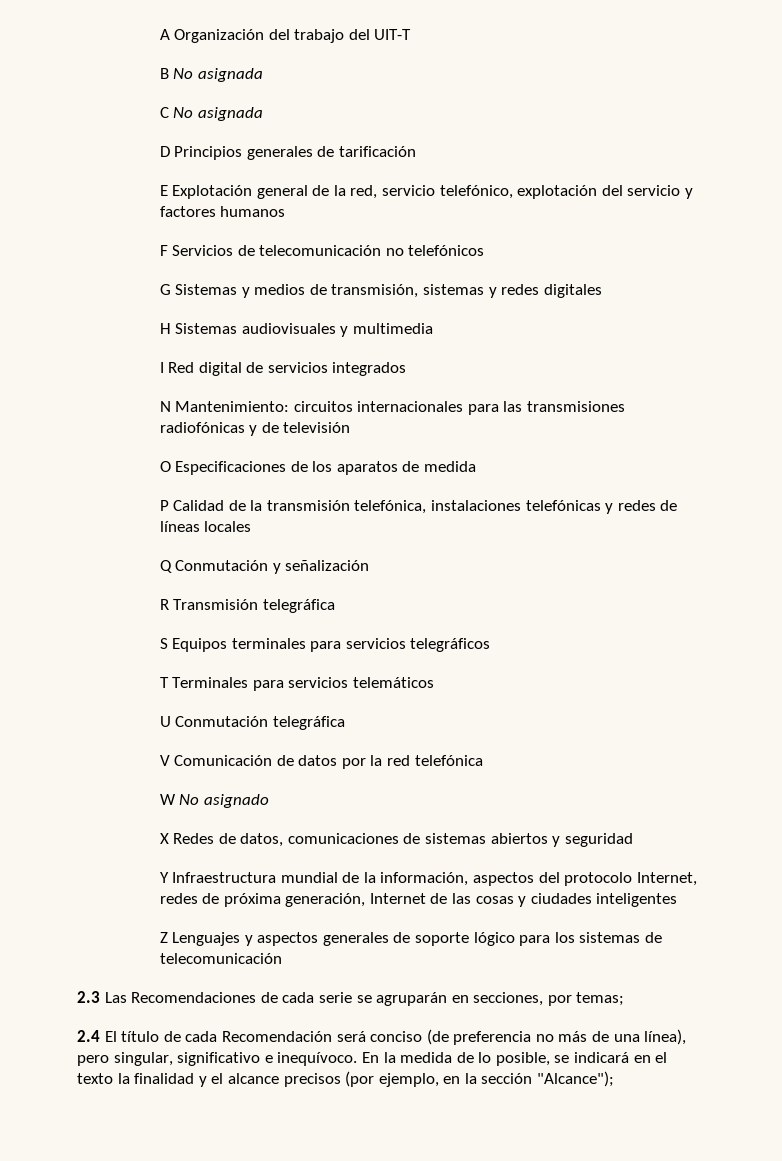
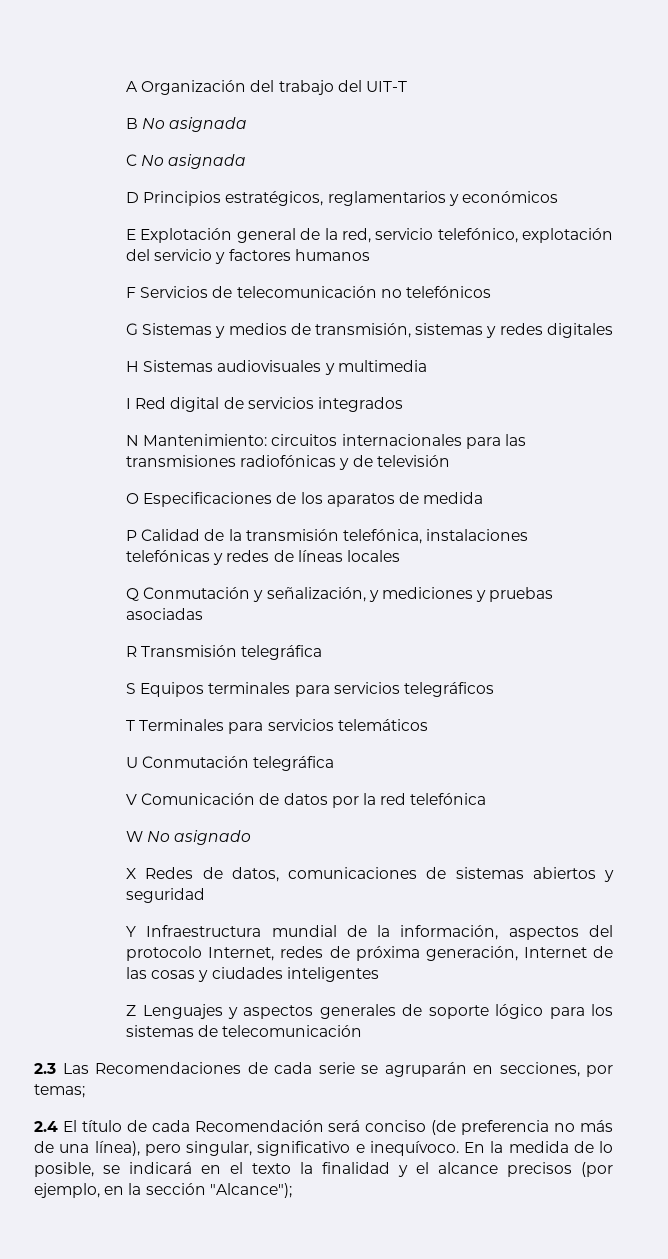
[246,146,416,160] generales de tarificación -> [225,191,559,206] estratégicos, reglamentarios y económicos
[285,560,370,571] señalización -> [266,587,554,602] [126,608,204,620] señalización, y mediciones y pruebas asociadas

